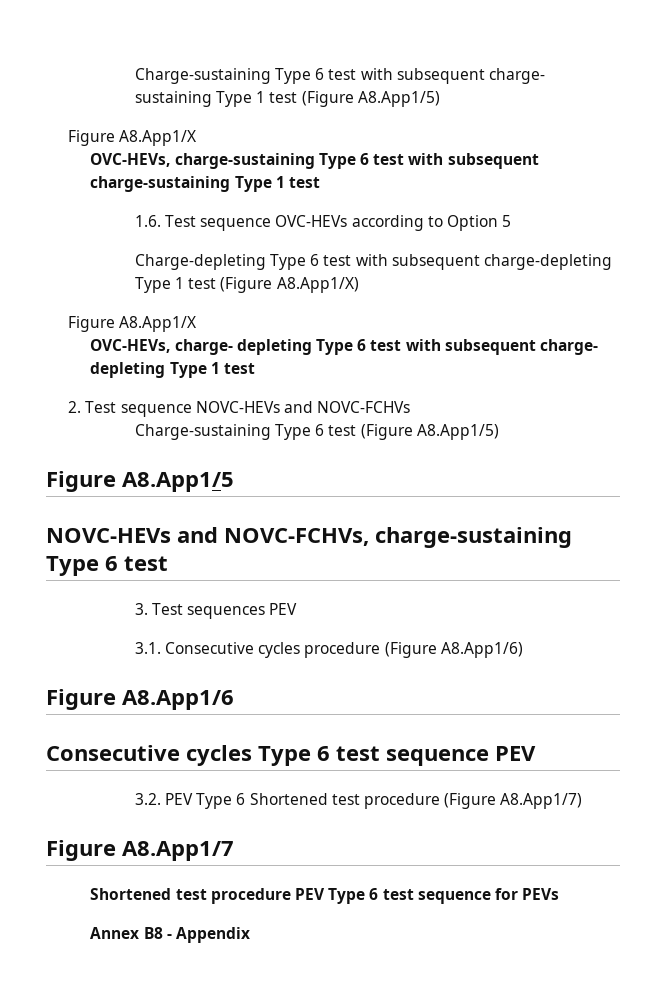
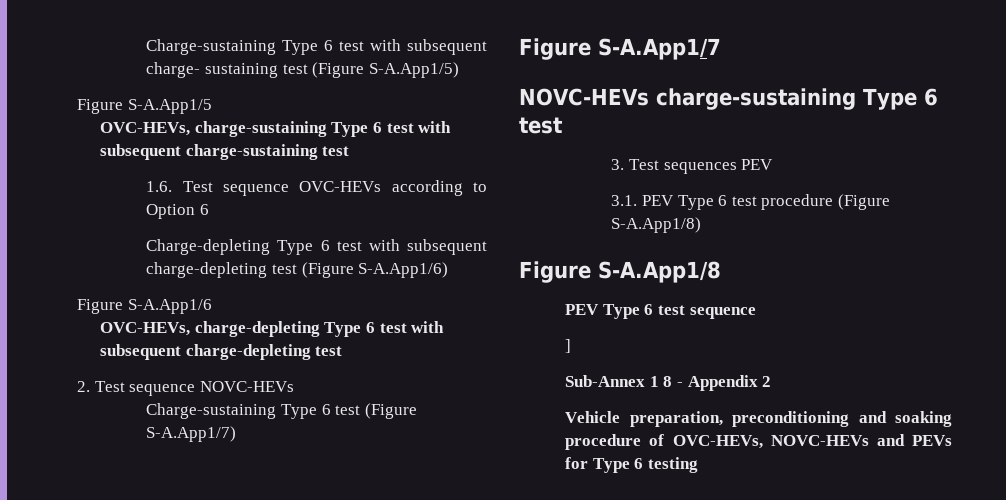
[216,91,440,107] [68,130,198,146] Type 1 test (Figure A8.App1/5) // Figure A8.App1/X -> [282,62,459,78] [77,99,212,114] test (Figure S-A.App1/5) // Figure S-A.App1/5
[234,176,285,192] Type 1 -> (318, 152) none
[502,215,512,227] 5 -> [199,204,209,215] 6
[134,277,359,293] [68,316,198,332] [90,339,598,355] [90,362,220,378] Type 1 test (Figure A8.App1/X) // Figure A8.App1/X // OVC-HEVs, charge- depleting Type 6 test with subsequent charge- depleting Type 1 -> [271,262,449,278] [77,299,212,314] [100,321,445,337] [100,344,311,360] test (Figure S-A.App1/6) // Figure S-A.App1/6 // OVC-HEVs, charge-depleting Type 6 test with subsequent charge-depleting
[283,401,411,413] and NOVC-FCHVs -> (294, 386) none
[416,424,499,440] [46,471,234,492] [46,527,369,546] A8.App1/5) // Figure A8.App1/5 // NOVC-HEVs and NOVC-FCHVs, -> [146,426,237,442] [519,38,721,60] [519,88,649,106] S-A.App1/7) // Figure S-A.App1/7 // NOVC-HEVs
[165,642,523,658] [46,689,234,710] [46,745,536,766] [134,793,328,809] Consecutive cycles procedure (Figure A8.App1/6) // Figure A8.App1/6 // Consecutive cycles Type 6 test sequence PEV // 3.2. PEV Type 6 Shortened -> [641,195,728,210] PEV Type 6
[500,793,583,809] [46,840,234,861] [90,888,291,904] A8.App1/7) // Figure A8.App1/7 // Shortened test procedure -> [611,217,702,233] [519,261,721,283] S-A.App1/8) // Figure S-A.App1/8 //
[494,888,560,900] [90,927,251,943] for PEVs // Annex B8 - Appendix -> [565,339,572,353] [565,375,772,391] [565,411,952,427] [565,434,952,450] [565,457,698,473] // ] // Sub-Annex 1 8 - Appendix 2 // Vehicle preparation, preconditioning and soaking procedure of OVC-HEVs, NOVC-HEVs and PEVs for Type 6 testing

